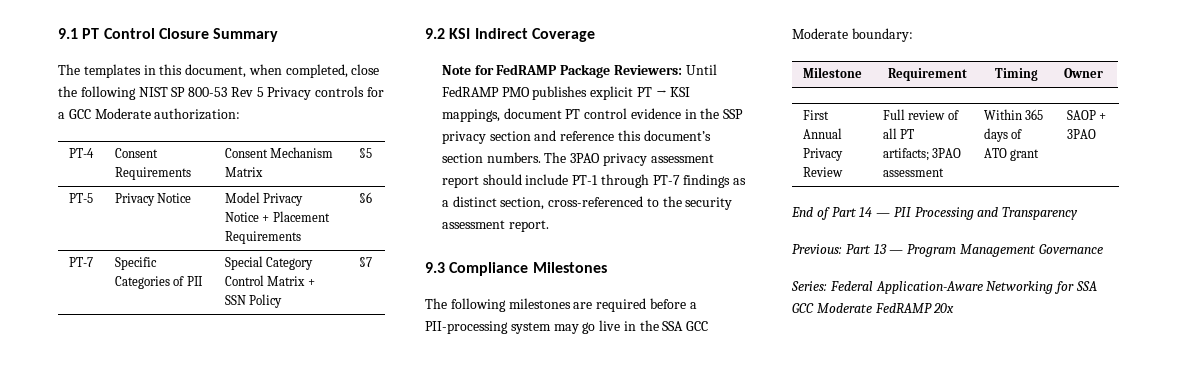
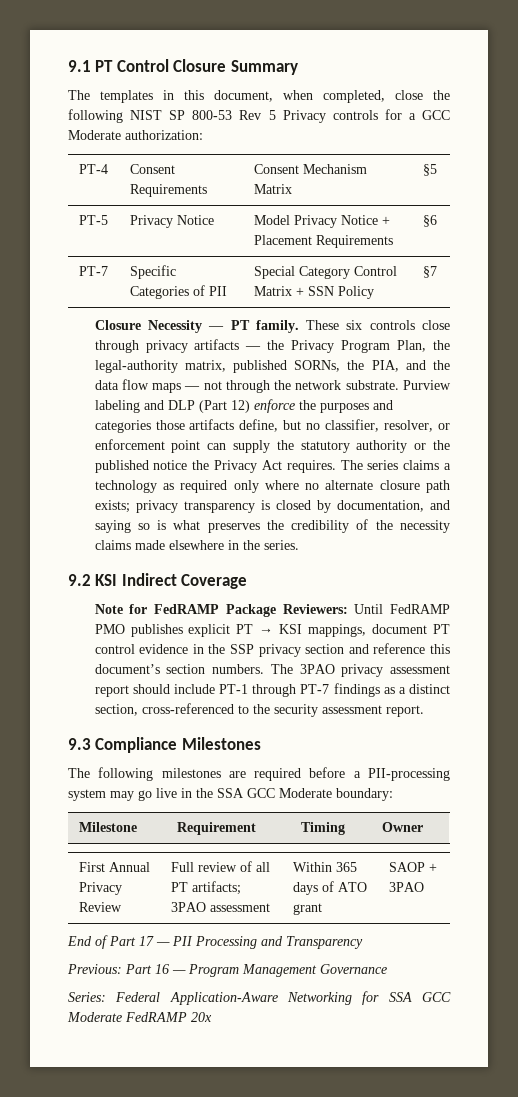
(372, 262) none -> [94,320,450,333] [94,339,450,353] [94,360,450,373] [94,379,451,393] [94,399,393,413] [94,419,450,433] [94,439,450,453] [94,460,451,473] [94,480,450,493] [94,500,450,513] [94,519,450,533] [94,540,299,550] // Closure Necessity — PT family. These six controls close through privacy artifacts — the Privacy Program Plan, the legal-authority matrix, published SORNs, the PIA, and the data flow maps — not through the network substrate. Purview labeling and DLP (Part 12) enforce the purposes and categories those artifacts define, but no classifier, resolver, or enforcement point can supply the statutory authority or the published notice the Privacy Act requires. The series claims a technology as required only where no alternate closure path exists; privacy transparency is closed by documentation, and saying so is what preserves the credibility of the necessity claims made elsewhere in the series.
[859,207,873,217] 14 -> [139,936,154,946] 17
[873,244,887,254] 13 -> [155,964,169,974] 16

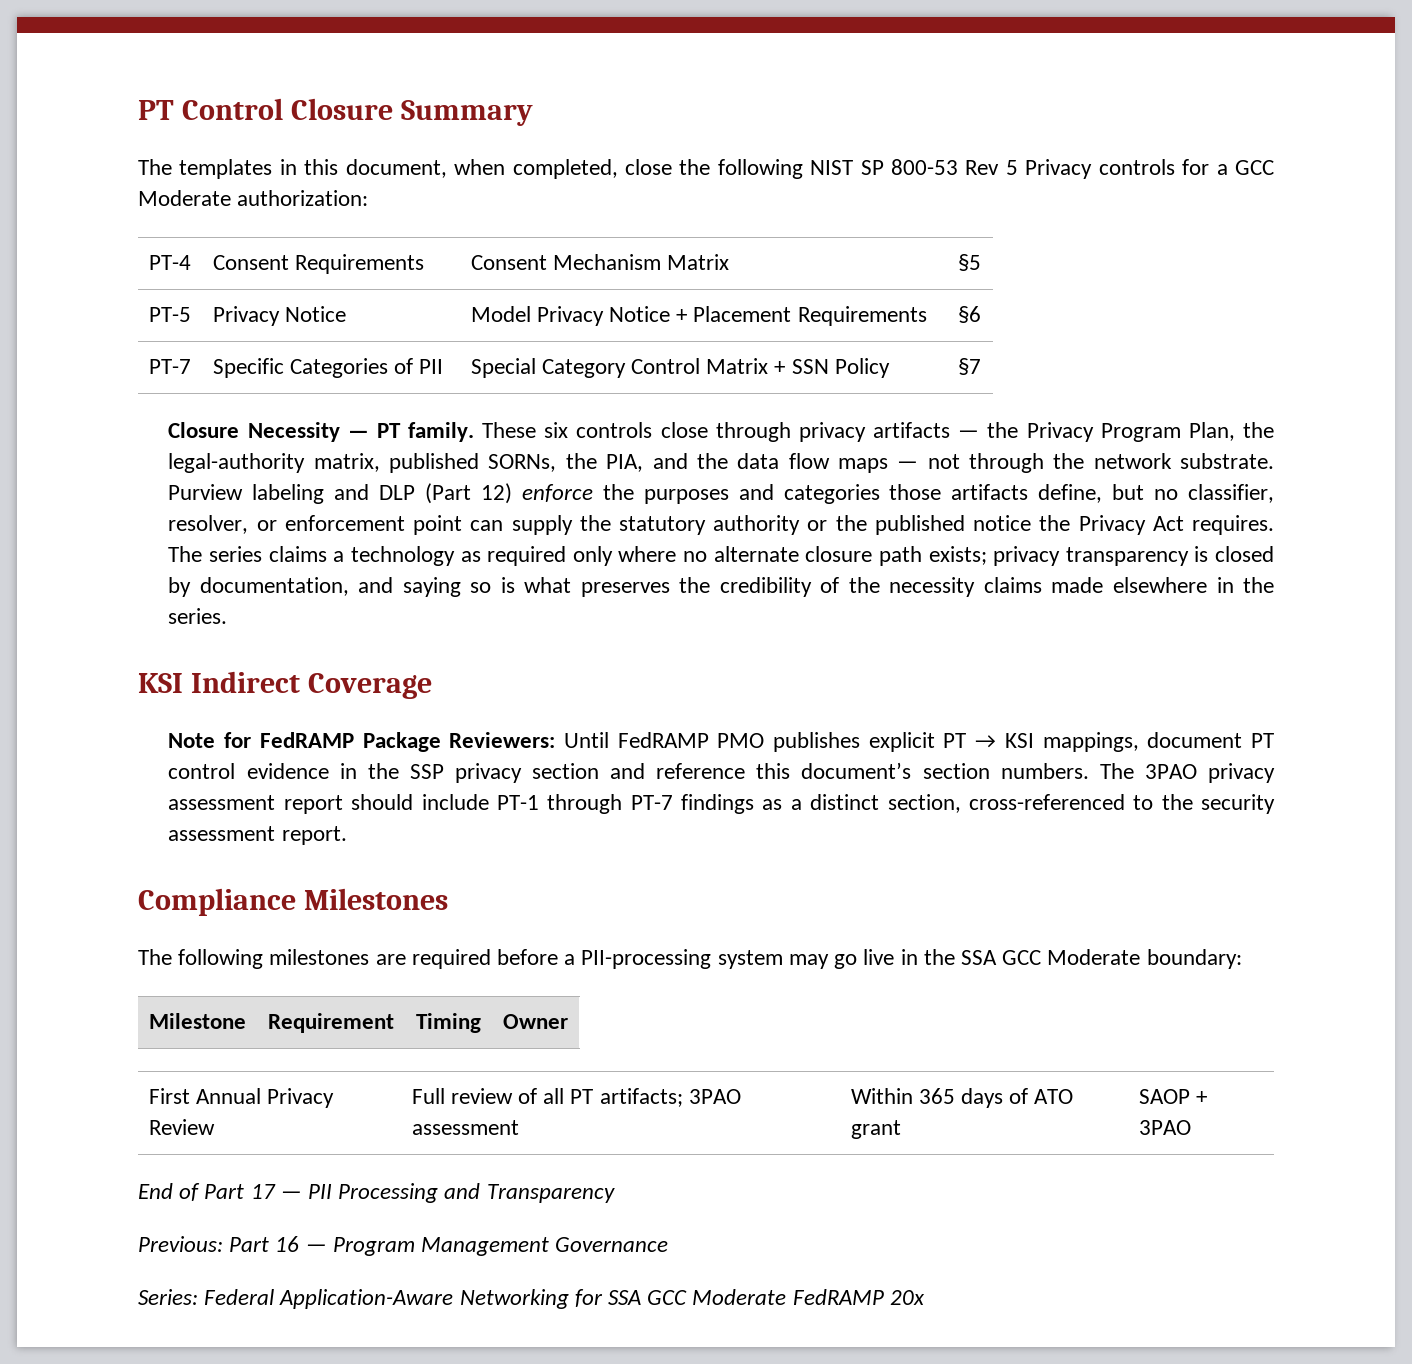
[68,60,91,72] 9.1 -> (138, 110) none
[68,574,91,586] 9.2 -> (228, 616) none
[68,738,91,750] 9.3 -> (347, 835) none

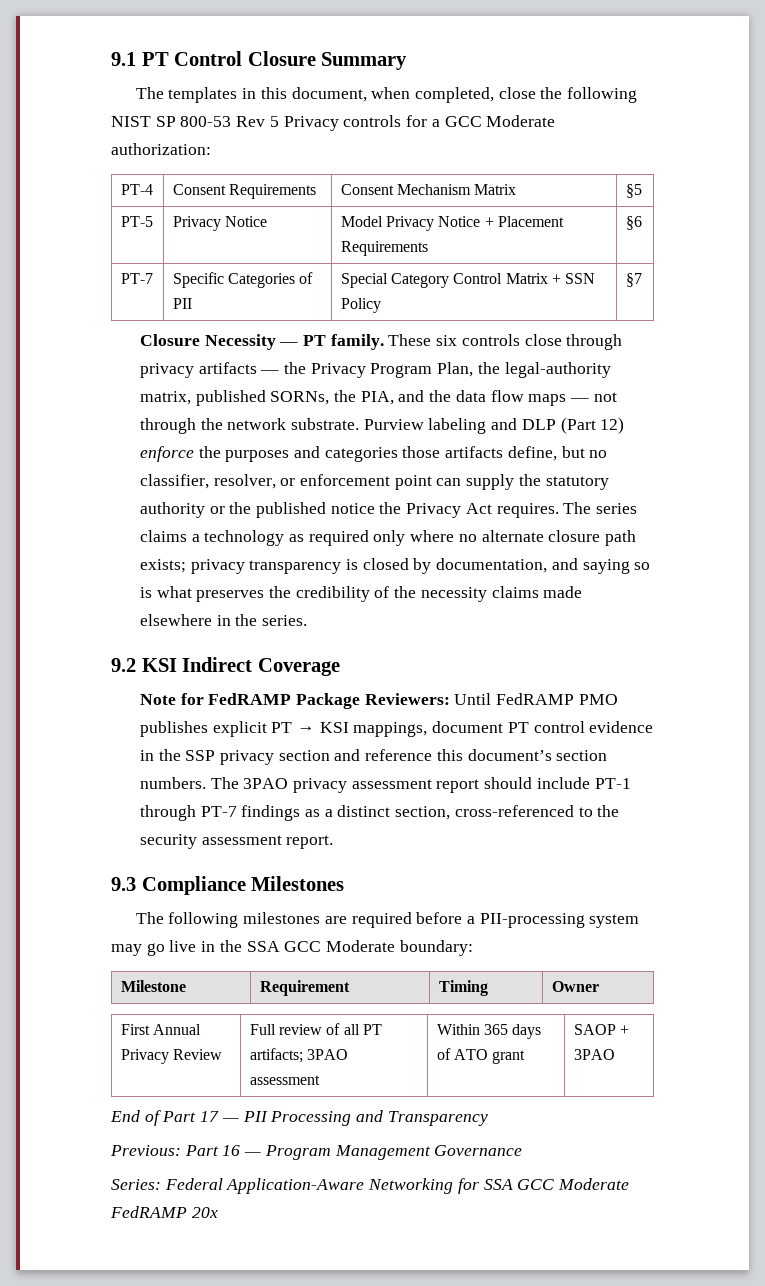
(138, 110) none -> [111,52,136,66] 9.1
(228, 616) none -> [111,658,136,672] 9.2
(347, 835) none -> [111,877,136,891] 9.3

